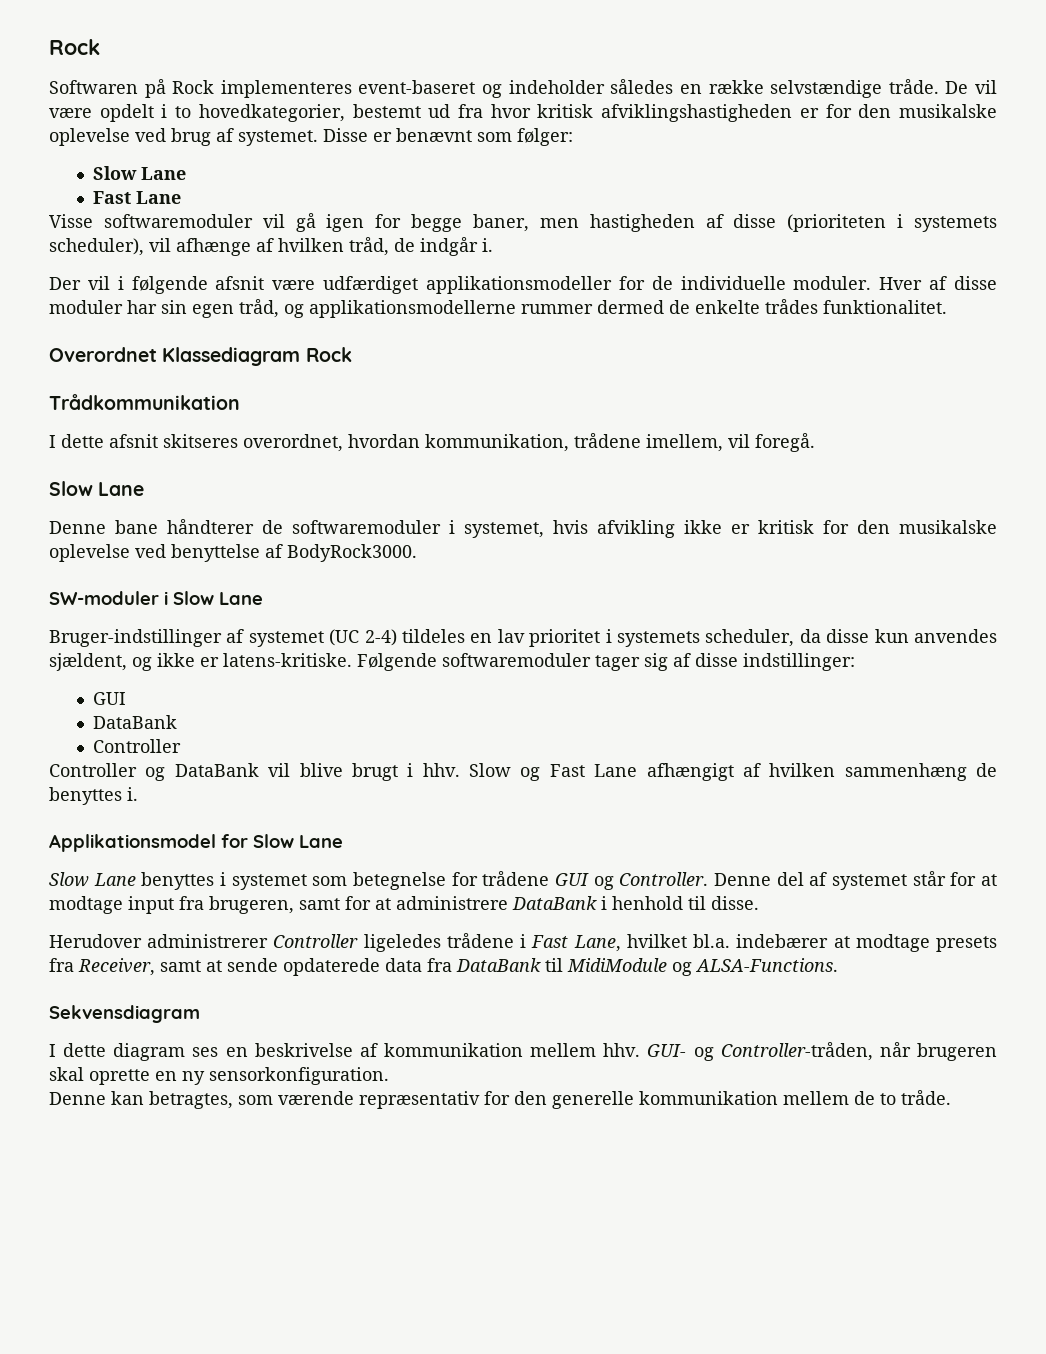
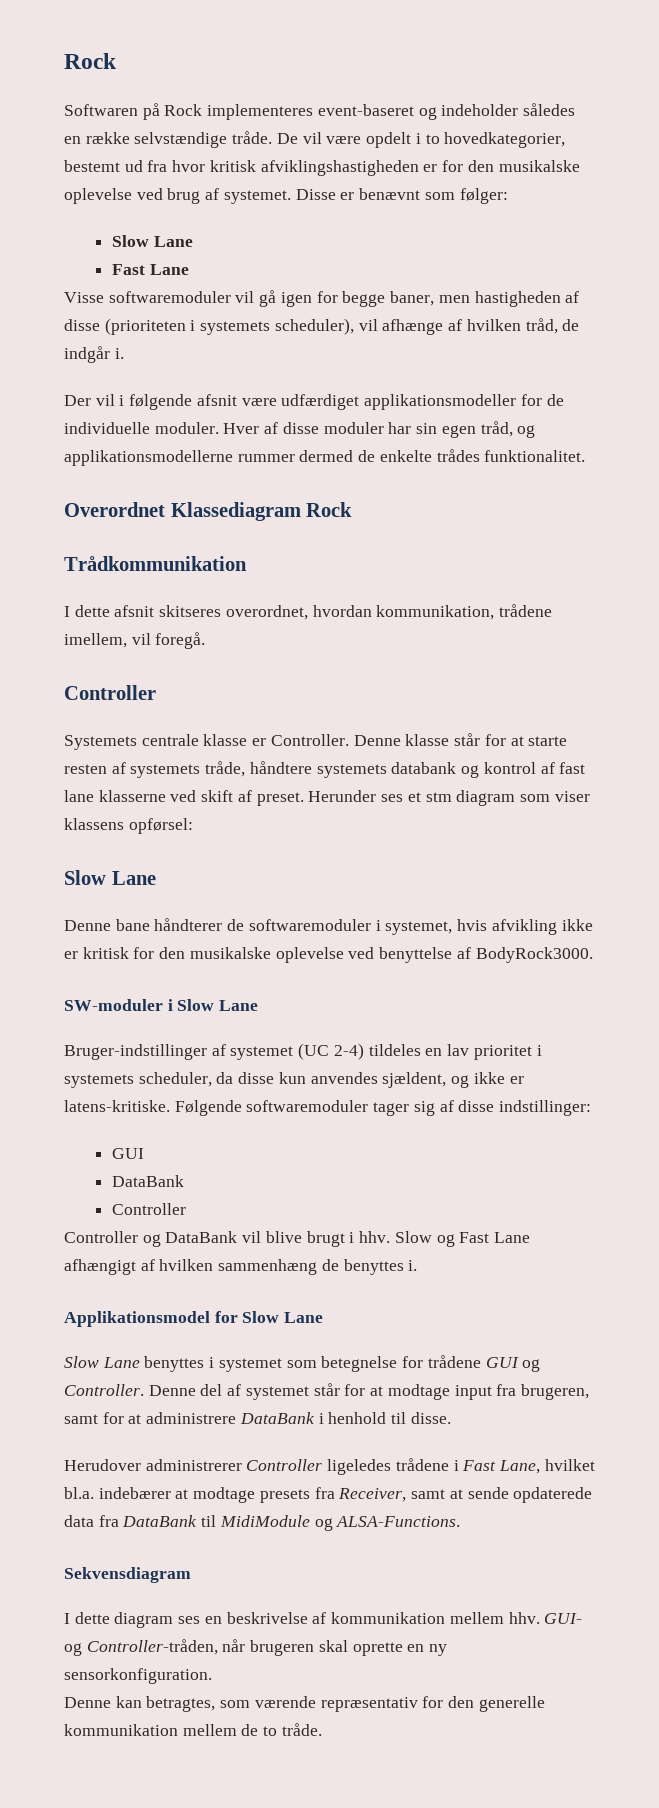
(815, 442) none -> [64,685,156,700] [64,733,568,750] [64,761,586,778] [64,790,590,806] [64,818,193,834] // Controller // Systemets centrale klasse er Controller. Denne klasse står for at starte resten af systemets tråde, håndtere systemets databank og kontrol af fast lane klasserne ved skift af preset. Herunder ses et stm diagram som viser klassens opførsel:

